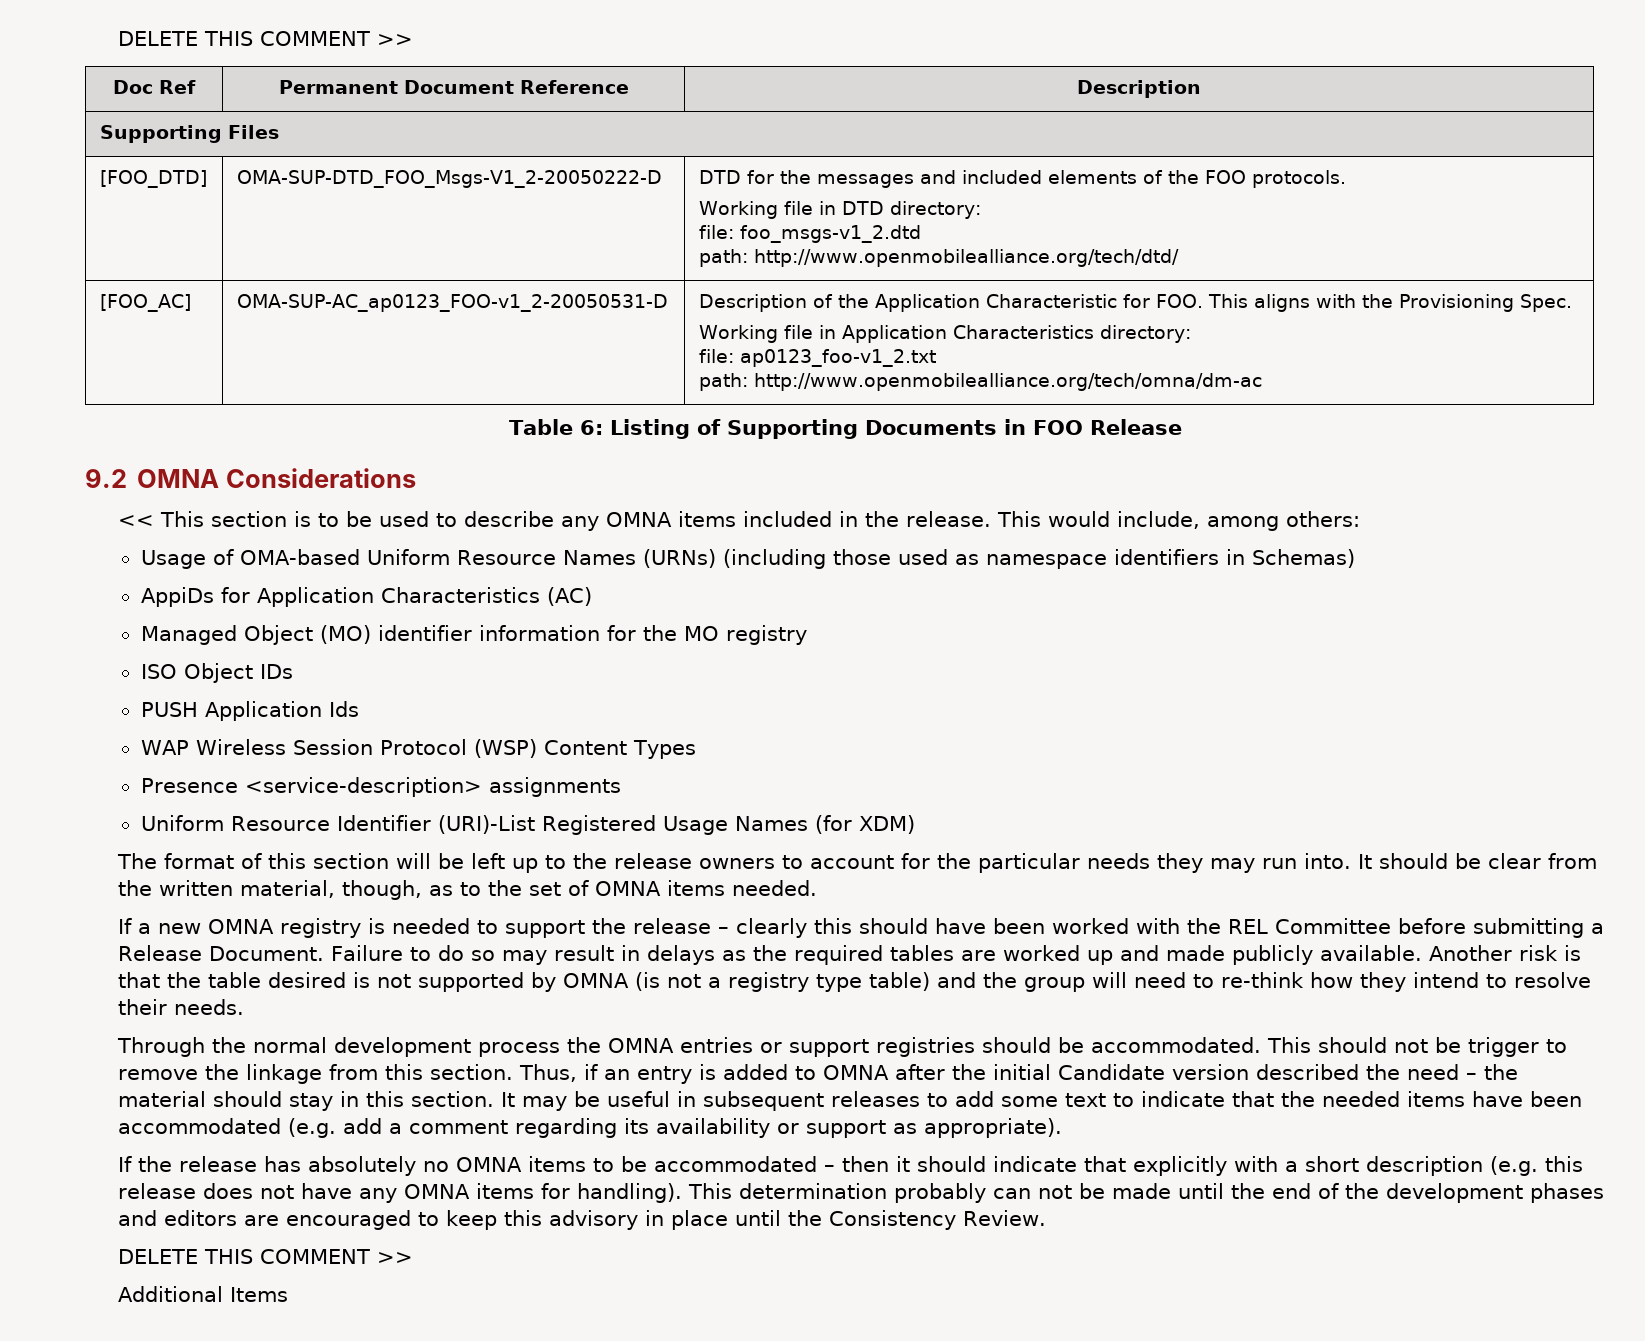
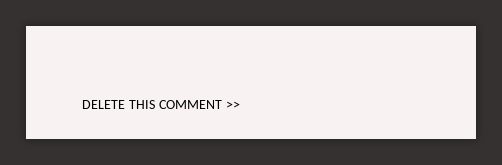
[118,31,414,46] [113,80,196,94] [278,80,629,94] [1077,80,1201,98] [99,125,279,143] [99,170,207,188] [236,170,662,188] [698,170,1346,188] [698,201,981,219] [698,225,921,243] [698,249,1179,267] [99,294,191,312] [236,294,668,312] [698,294,1572,312] [698,325,1191,343] [698,349,936,367] [698,373,1262,391] [509,419,1182,439] [85,468,417,488] [118,511,1361,531] [140,549,1355,569] [140,587,592,607] [140,625,807,645] [140,663,293,683] [140,701,359,721] [140,739,696,759] [140,777,621,797] [140,815,915,835] [117,853,1598,873] [118,880,818,900] [118,918,1605,938] [118,945,1582,965] [118,972,1592,992] [118,999,245,1015] [117,1037,1568,1057] [118,1064,1519,1084] [118,1091,1583,1111] [118,1118,1063,1138] [118,1156,1584,1176] [118,1183,1605,1203] [118,1210,1047,1230] [118,1249,414,1264] [118,1286,289,1302] DELETE THIS COMMENT >> // Doc Ref | Permanent Document Reference | Description // Supporting Files // [FOO_DTD] | OMA-SUP-DTD_FOO_Msgs-V1_2-20050222-D | DTD for the messages and included elements of the FOO protocols. // Working file in DTD directory: // file: foo_msgs-v1_2.dtd // path: http://www.openmobilealliance.org/tech/dtd/ // [FOO_AC] | OMA-SUP-AC_ap0123_FOO-v1_2-20050531-D | Description of the Application Characteristic for FOO. This aligns with the Provisioning Spec. // Working file in Application Characteristics directory: // file: ap0123_foo-v1_2.txt // path: http://www.openmobilealliance.org/tech/omna/dm-ac // Table 6: Listing of Supporting Documents in FOO Release // 9.2 OMNA Considerations // << This section is to be used to describe any OMNA items included in the release. This would include, among others: // Usage of OMA-based Uniform Resource Names (URNs) (including those used as namespace identifiers in Schemas) // AppiDs for Application Characteristics (AC) // Managed Object (MO) identifier information for the MO registry // ISO Object IDs // PUSH Application Ids // WAP Wireless Session Protocol (WSP) Content Types // Presence <service-description> assignments // Uniform Resource Identifier (URI)-List Registered Usage Names (for XDM) // The format of this section will be left up to the release owners to account for the particular needs they may run into. It should be clear from the written material, though, as to the set of OMNA items needed. // If a new OMNA registry is needed to support the release – clearly this should have been worked with the REL Committee before submitting a Release Document. Failure to do so may result in delays as the required tables are worked up and made publicly available. Another risk is that the table desired is not supported by OMNA (is not a registry type table) and the group will need to re-think how they intend to resolve their needs. // Through the normal development process the OMNA entries or support registries should be accommodated. This should not be trigger to remove the linkage from this section. Thus, if an entry is added to OMNA after the initial Candidate version described the need – the material should stay in this section. It may be useful in subsequent releases to add some text to indicate that the needed items have been accommodated (e.g. add a comment regarding its availability or support as appropriate). // If the release has absolutely no OMNA items to be accommodated – then it should indicate that explicitly with a short description (e.g. this release does not have any OMNA items for handling). This determination probably can not be made until the end of the development phases and editors are encouraged to keep this advisory in place until the Consistency Review. // DELETE THIS COMMENT >> // Additional Items -> [82,100,240,109] DELETE THIS COMMENT >>

